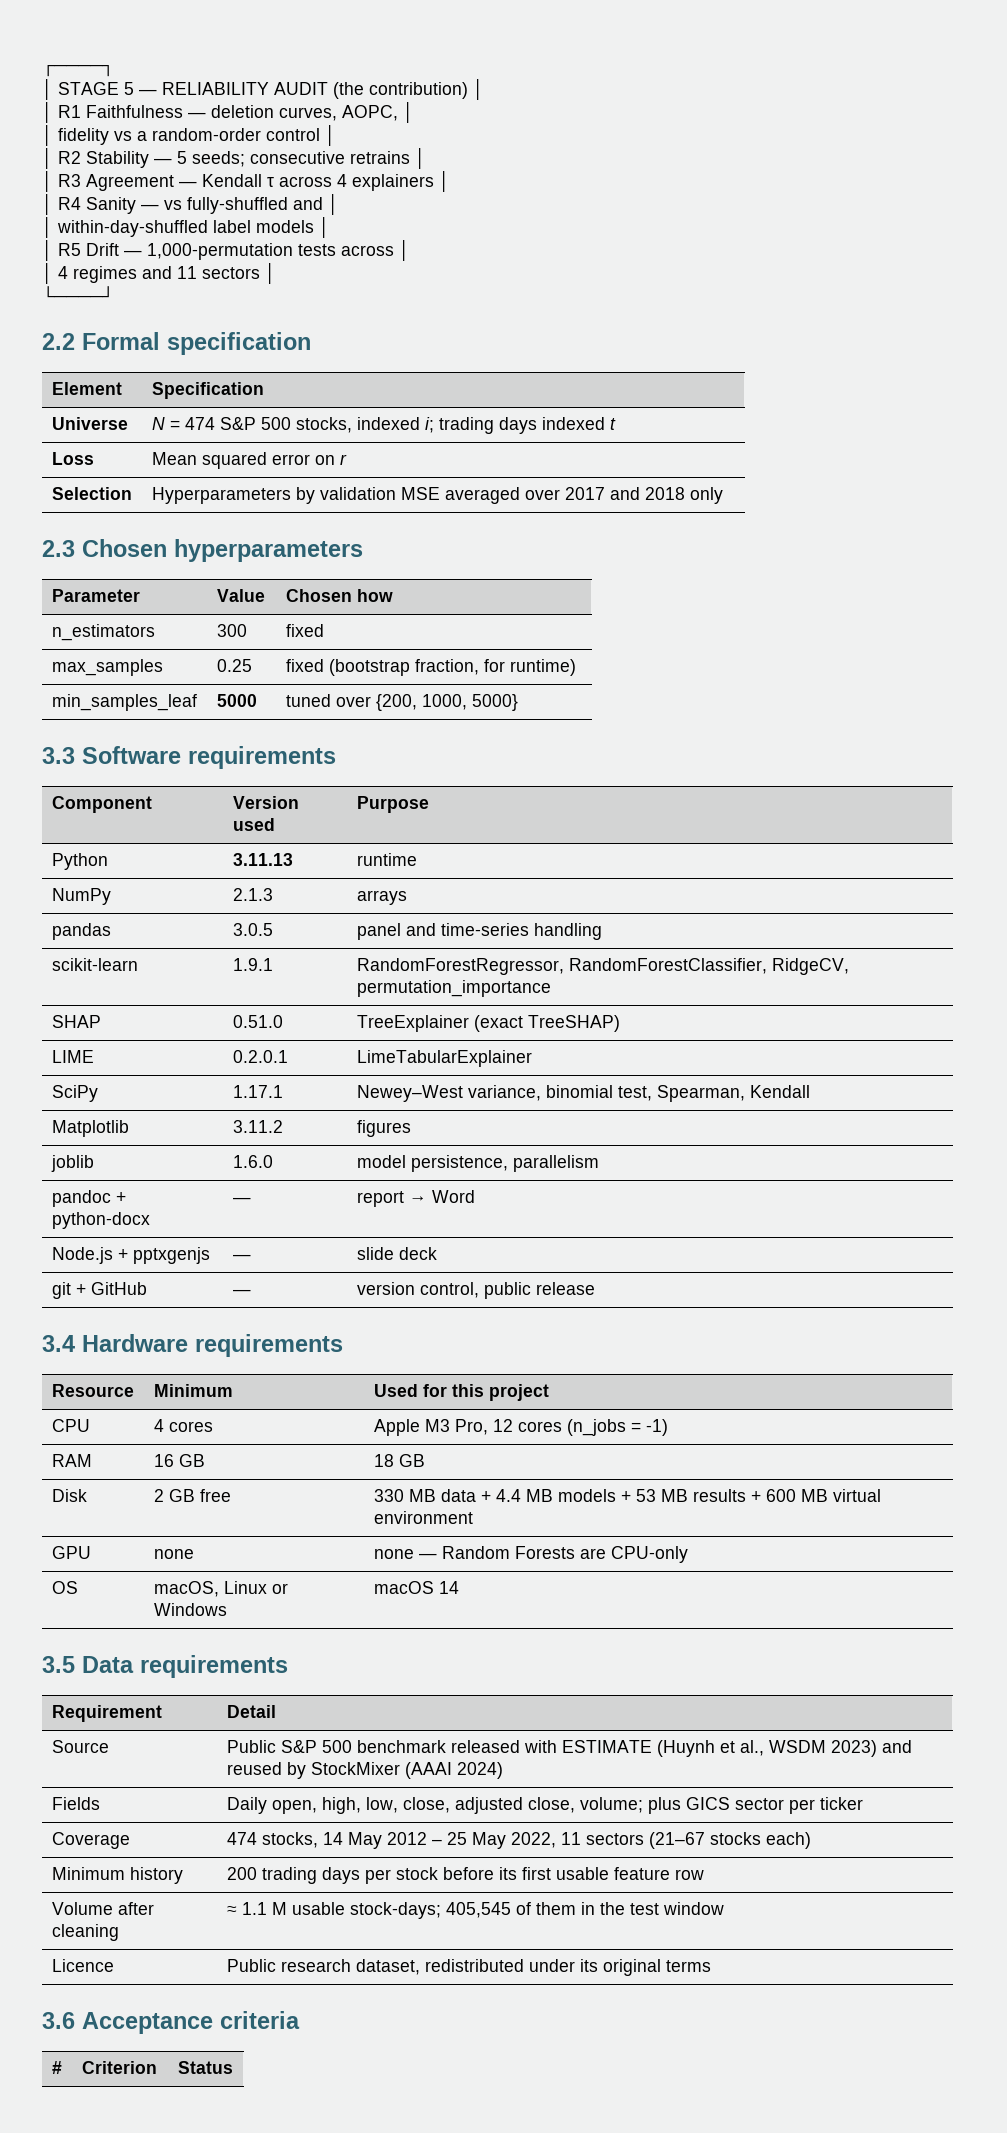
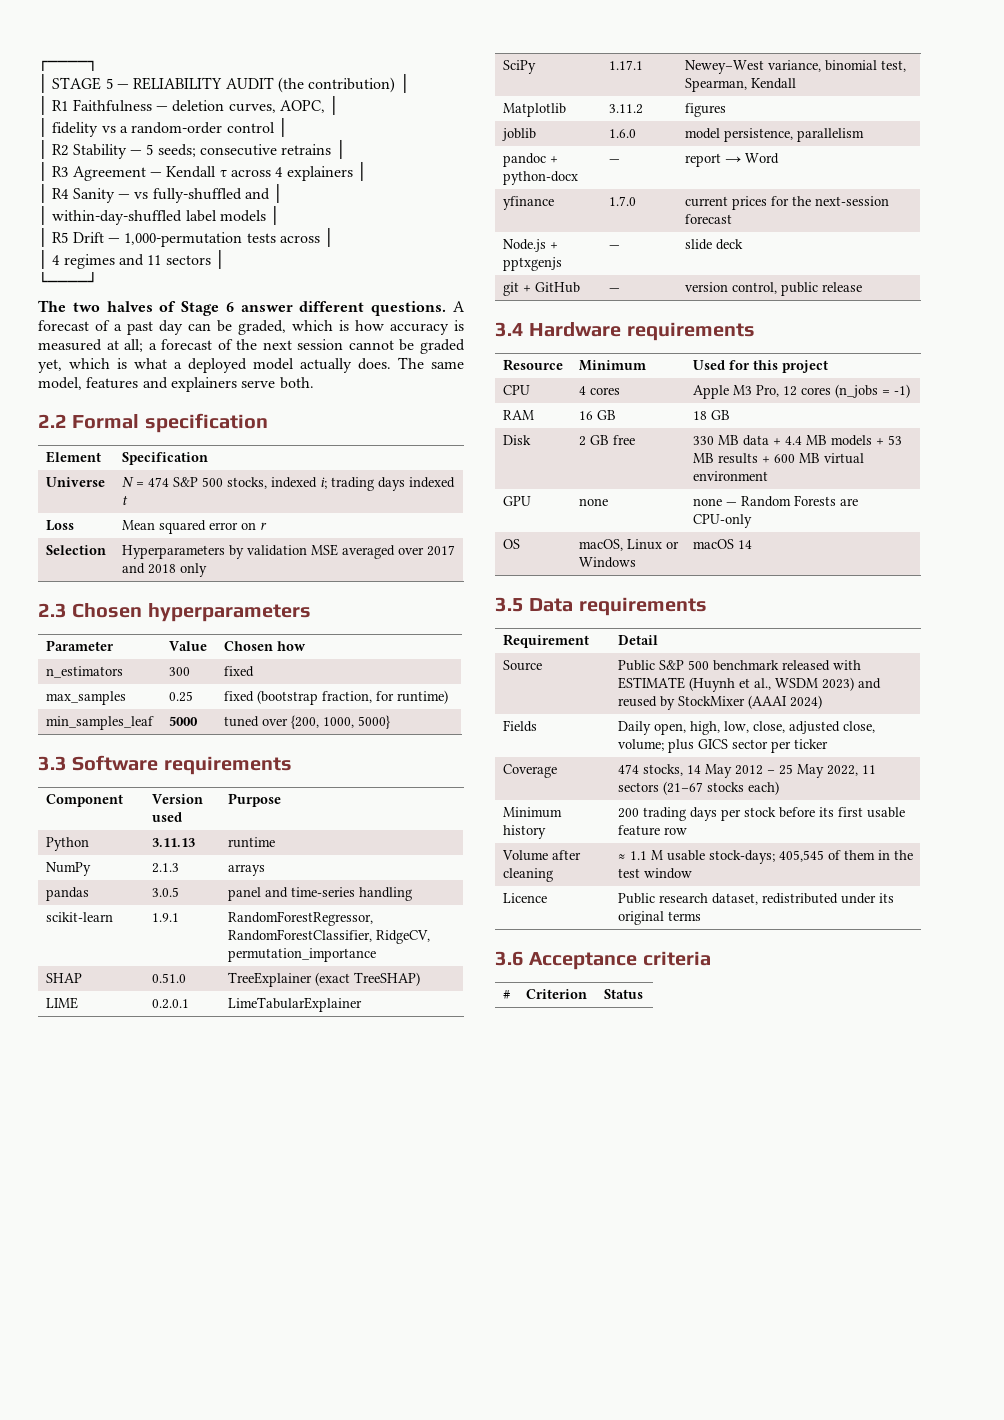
(114, 294) none -> [38,300,465,316] [38,320,464,335] [38,339,466,354] [38,357,464,373] [38,377,314,392] // The two halves of Stage 6 answer different questions. A forecast of a past day can be graded, which is how accuracy is measured at all; a forecast of the next session cannot be graded yet, which is what a deployed model actually does. The same model, features and explainers serve both.
(475, 1196) none -> [502,196,554,210] [608,196,636,206] [684,196,889,210] [684,214,732,224] // yfinance | 1.7.0 | current prices for the next-session forecast

